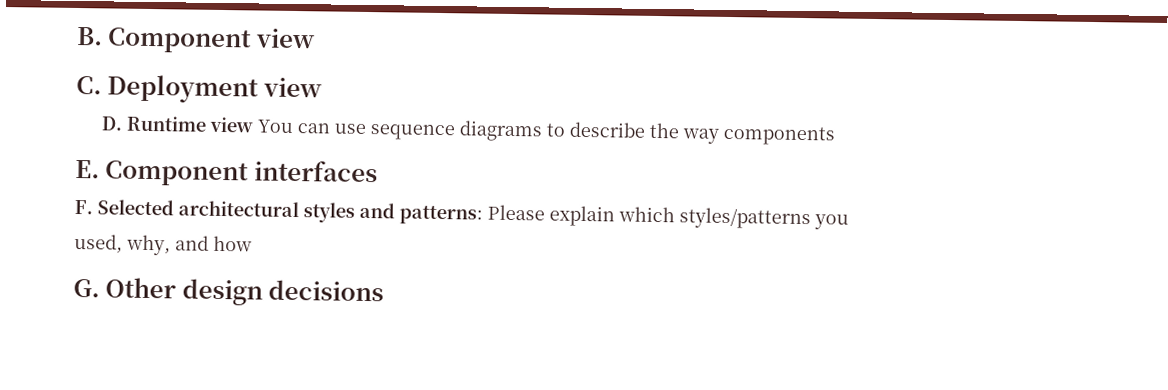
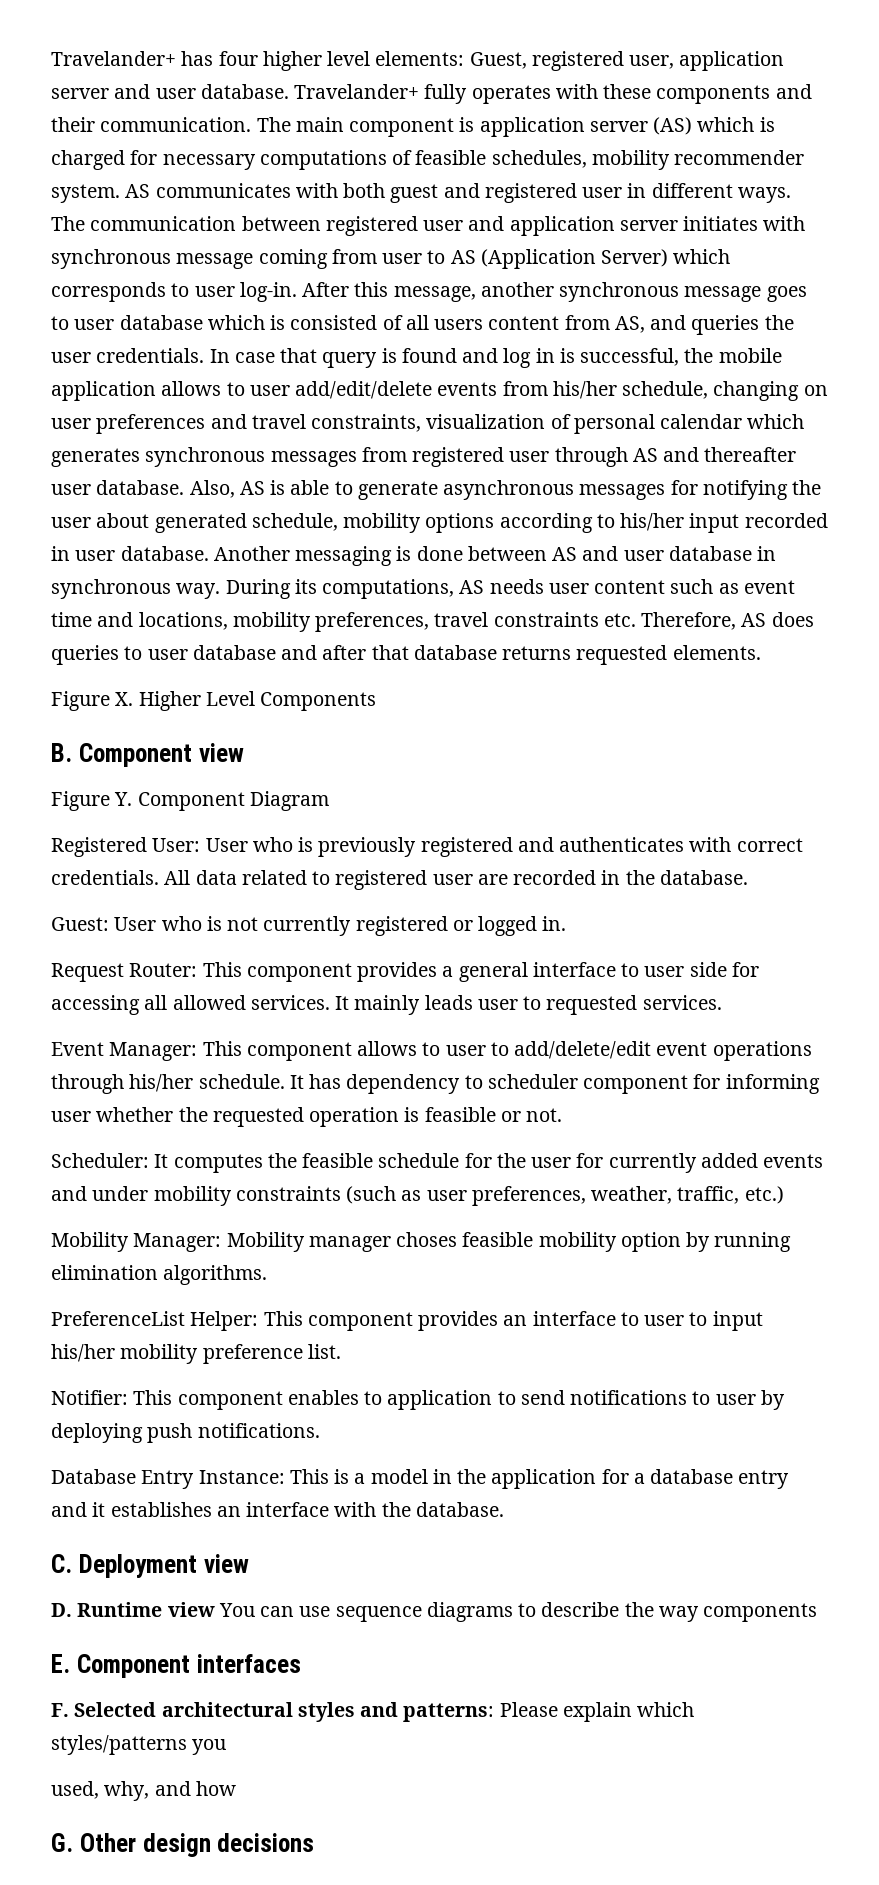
[77,26,315,54] B. Component view -> [51,51,785,71] [51,84,812,104] [51,117,775,137] [51,150,805,170] [51,183,791,203] [51,216,806,236] [51,249,731,269] [51,282,807,302] [51,315,794,335] [51,348,782,368] [51,381,828,401] [51,414,805,434] [51,447,797,467] [51,480,822,500] [51,513,828,533] [51,546,777,566] [51,579,795,599] [51,612,814,632] [51,645,761,665] [51,691,377,711] [51,743,244,767] [51,791,329,811] [51,837,803,857] [51,870,748,890] [51,916,567,936] [51,962,759,982] [51,995,722,1015] [51,1041,812,1061] [51,1074,820,1094] [51,1107,563,1127] [51,1153,824,1173] [51,1186,784,1206] [51,1232,792,1252] [51,1265,268,1285] [51,1311,763,1331] [51,1344,341,1364] [51,1390,785,1410] [51,1423,320,1443] [51,1469,790,1489] [51,1502,504,1517] Travelander+ has four higher level elements: Guest, registered user, application server and user database. Travelander+ fully operates with these components and their communication. The main component is application server (AS) which is charged for necessary computations of feasible schedules, mobility recommender system. AS communicates with both guest and registered user in different ways. The communication between registered user and application server initiates with synchronous message coming from user to AS (Application Server) which corresponds to user log-in. After this message, another synchronous message goes to user database which is consisted of all users content from AS, and queries the user credentials. In case that query is found and log in is successful, the mobile application allows to user add/edit/delete events from his/her schedule, changing on user preferences and travel constraints, visualization of personal calendar which generates synchronous messages from registered user through AS and thereafter user database. Also, AS is able to generate asynchronous messages for notifying the user about generated schedule, mobility options according to his/her input recorded in user database. Another messaging is done between AS and user database in synchronous way. During its computations, AS needs user content such as event time and locations, mobility preferences, travel constraints etc. Therefore, AS does queries to user database and after that database returns requested elements. // Figure X. Higher Level Components // B. Component view // Figure Y. Component Diagram // Registered User: User who is previously registered and authenticates with correct credentials. All data related to registered user are recorded in the database. // Guest: User who is not currently registered or logged in. // Request Router: This component provides a general interface to user side for accessing all allowed services. It mainly leads user to requested services. // Event Manager: This component allows to user to add/delete/edit event operations through his/her schedule. It has dependency to scheduler component for informing user whether the requested operation is feasible or not. // Scheduler: It computes the feasible schedule for the user for currently added events and under mobility constraints (such as user preferences, weather, traffic, etc.) // Mobility Manager: Mobility manager choses feasible mobility option by running elimination algorithms. // PreferenceList Helper: This component provides an interface to user to input his/her mobility preference list. // Notifier: This component enables to application to send notifications to user by deploying push notifications. // Database Entry Instance: This is a model in the application for a database entry and it establishes an interface with the database.

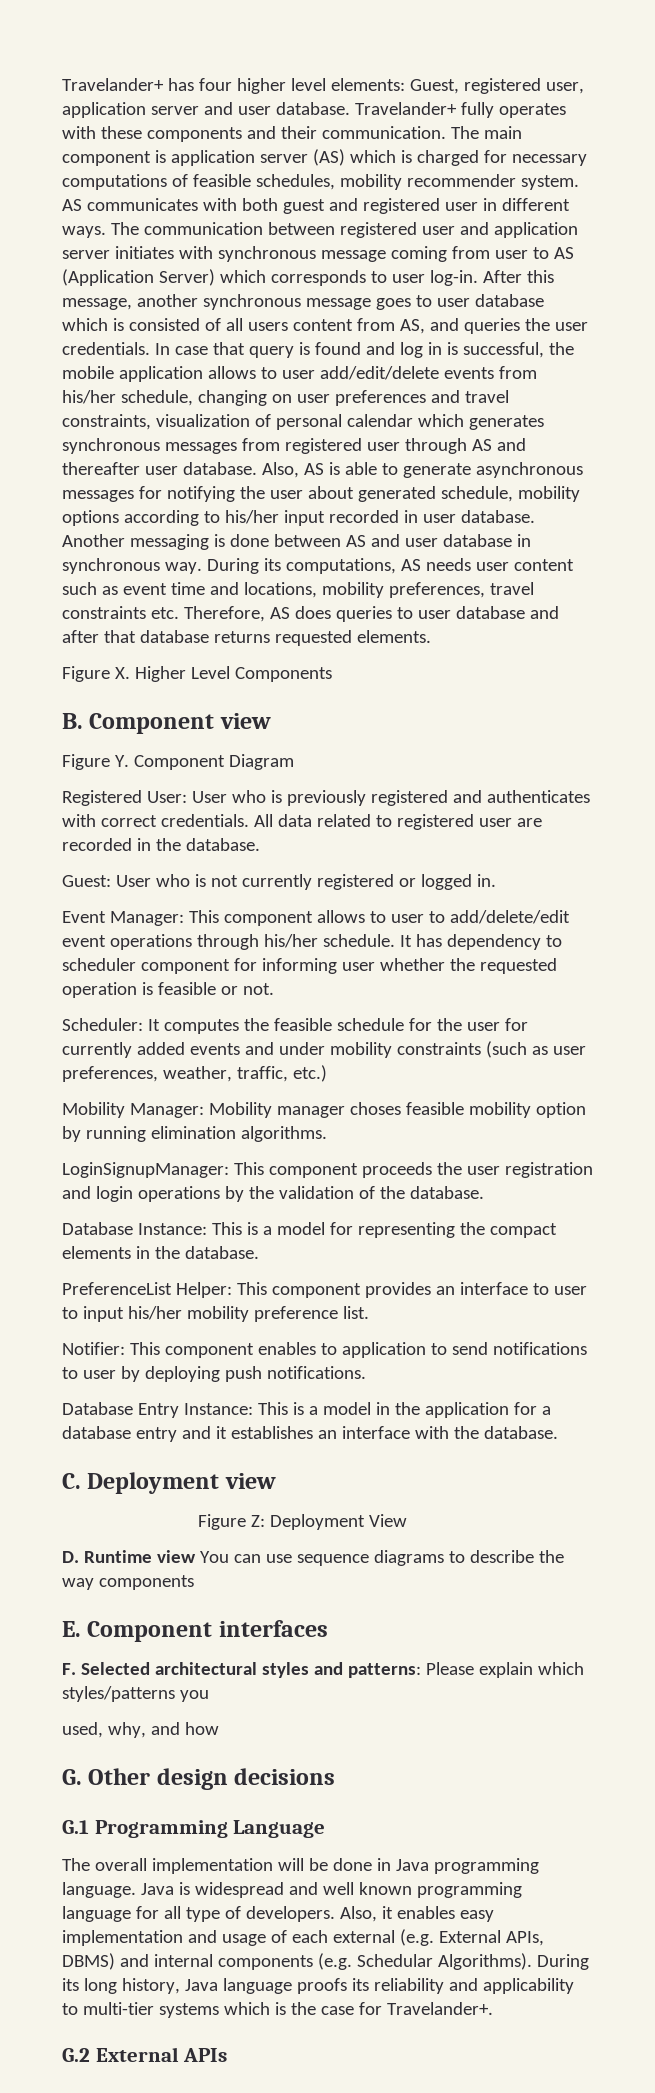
[51,962,759,982] [51,995,722,1015] // Request Router: This component provides a general interface to user side for accessing all allowed services. It mainly leads user to requested services. -> (496, 880) none
(268, 1275) none -> [62,1162,593,1178] [62,1186,484,1202] [62,1222,557,1238] [62,1246,259,1259] // LoginSignupManager: This component proceeds the user registration and login operations by the validation of the database. // Database Instance: This is a model for representing the compact elements in the database.
(249, 1563) none -> [198,1514,408,1530] // Figure Z: Deployment View
(315, 1842) none -> [62,1820,326,1838] [62,1858,539,1874] [62,1882,522,1898] [62,1906,494,1922] [62,1929,544,1946] [62,1953,589,1970] [62,1978,574,1994] [62,2002,493,2018] [62,2047,228,2062] // G.1 Programming Language // The overall implementation will be done in Java programming language. Java is widespread and well known programming language for all type of developers. Also, it enables easy implementation and usage of each external (e.g. External APIs, DBMS) and internal components (e.g. Schedular Algorithms). During its long history, Java language proofs its reliability and applicability to multi-tier systems which is the case for Travelander+. // G.2 External APIs

